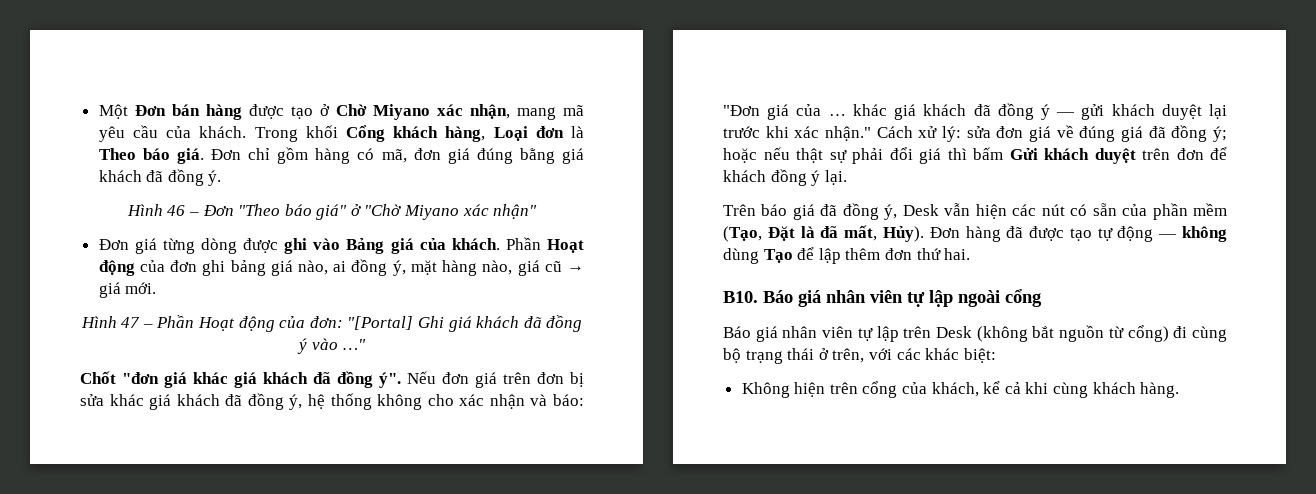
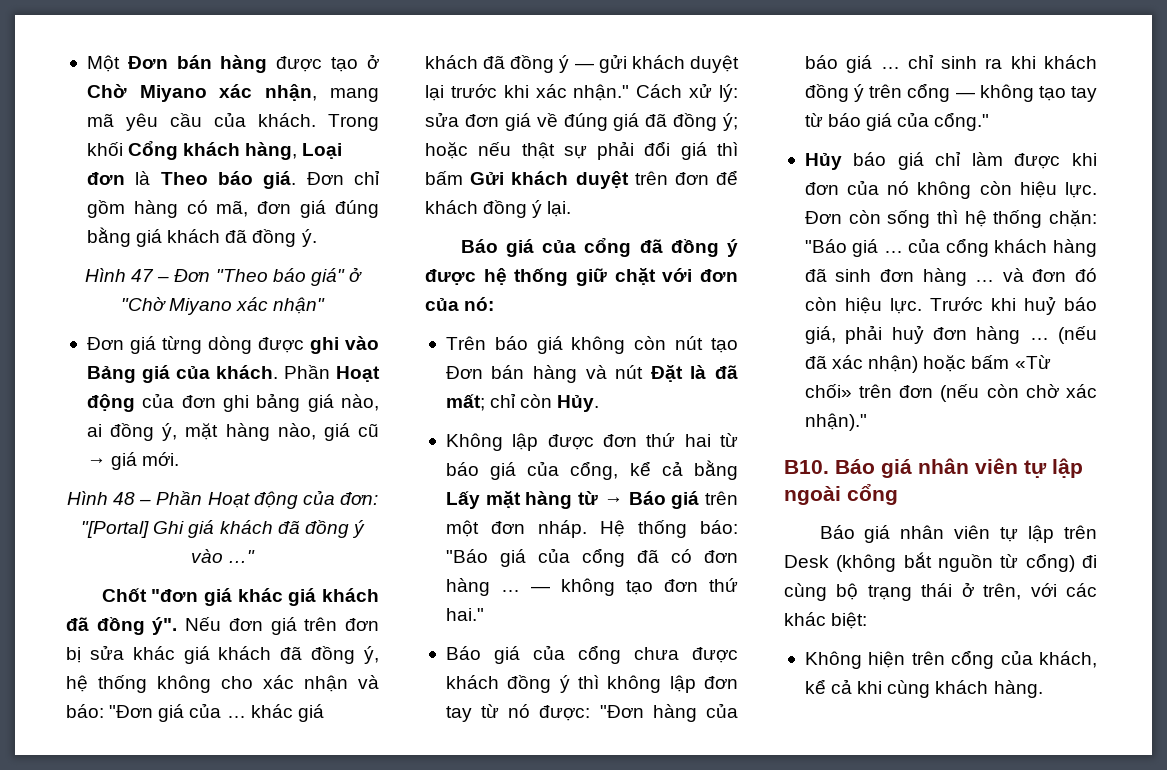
[167,205,186,216] 46 -> [131,269,155,282] 47
[121,317,141,328] 47 -> [113,492,136,505] 48
[723,203,1227,220] [723,225,1227,242] [723,247,971,264] Trên báo giá đã đồng ý, Desk vẫn hiện các nút có sẵn của phần mềm (Tạo, Đặt là đã mất, Hủy). Đơn hàng đã được tạo tự động — không dùng Tạo để lập thêm đơn thứ hai. -> [460,238,738,257] [425,268,738,286] [425,297,495,311] [445,336,738,354] [445,365,738,383] [445,393,600,412] [445,433,738,451] [445,460,738,480] [445,491,738,509] [445,520,738,538] [445,548,738,567] [445,578,738,596] [445,608,484,621] [445,645,738,664] [445,675,738,693] [445,703,738,722] [804,54,1097,73] [804,83,1097,102] [804,112,990,131] [804,151,1097,170] [804,180,1097,199] [804,210,1097,228] [804,238,1097,257] [804,268,1097,286] [804,296,1097,315] [804,325,1097,344] [804,355,1051,373] [804,384,1097,402] [804,413,867,431] Báo giá của cổng đã đồng ý được hệ thống giữ chặt với đơn của nó: // Trên báo giá không còn nút tạo Đơn bán hàng và nút Đặt là đã mất; chỉ còn Hủy. // Không lập được đơn thứ hai từ báo giá của cổng, kể cả bằng Lấy mặt hàng từ → Báo giá trên một đơn nháp. Hệ thống báo: "Báo giá của cổng đã có đơn hàng … — không tạo đơn thứ hai." // Báo giá của cổng chưa được khách đồng ý thì không lập đơn tay từ nó được: "Đơn hàng của báo giá … chỉ sinh ra khi khách đồng ý trên cổng — không tạo tay từ báo giá của cổng." // Hủy báo giá chỉ làm được khi đơn của nó không còn hiệu lực. Đơn còn sống thì hệ thống chặn: "Báo giá … của cổng khách hàng đã sinh đơn hàng … và đơn đó còn hiệu lực. Trước khi huỷ báo giá, phải huỷ đơn hàng … (nếu đã xác nhận) hoặc bấm «Từ chối» trên đơn (nếu còn chờ xác nhận)."

